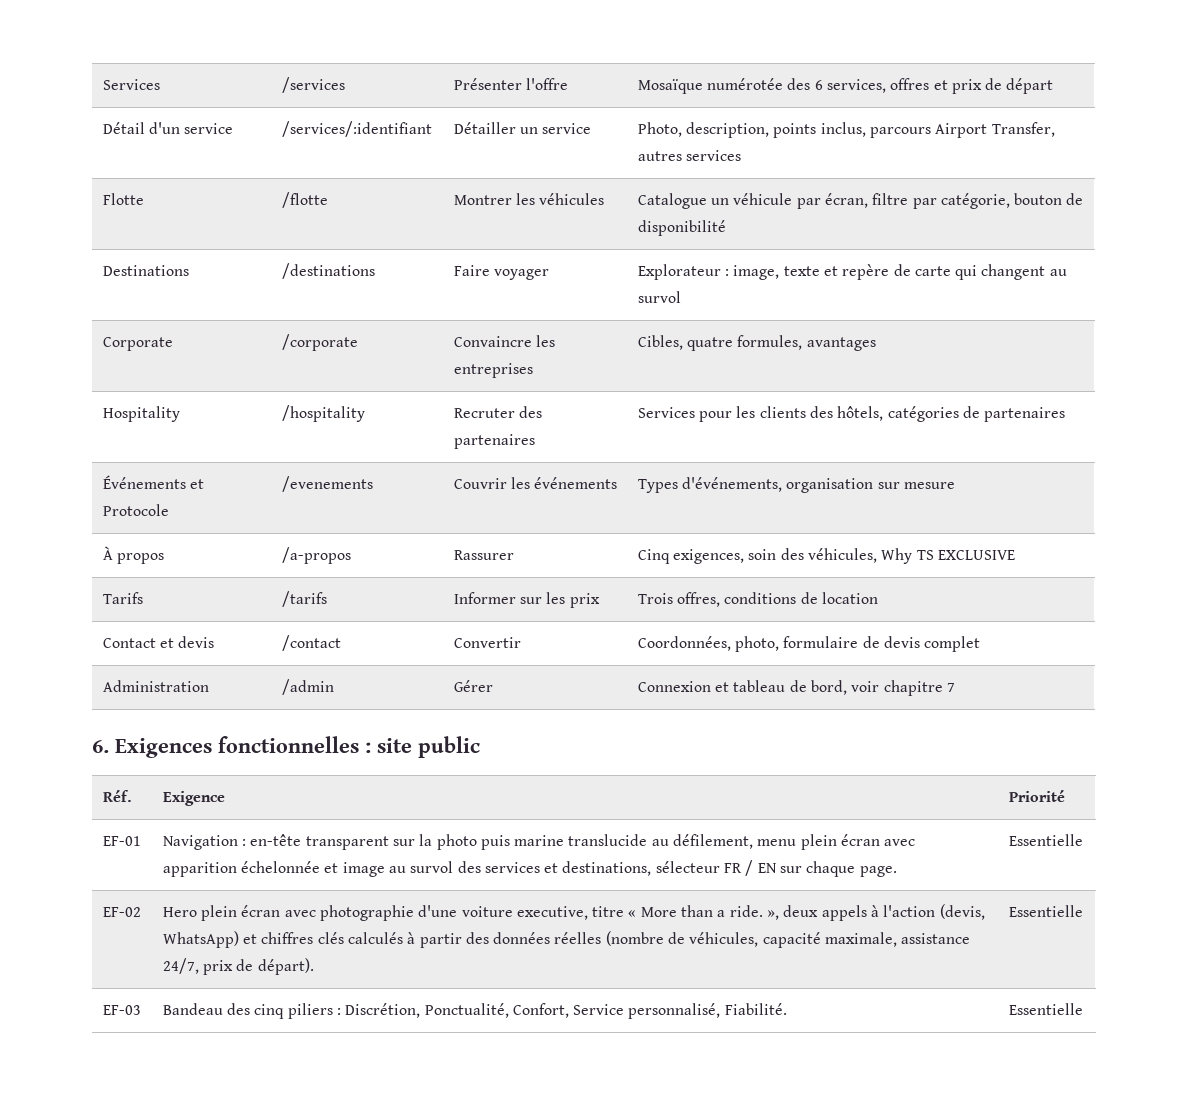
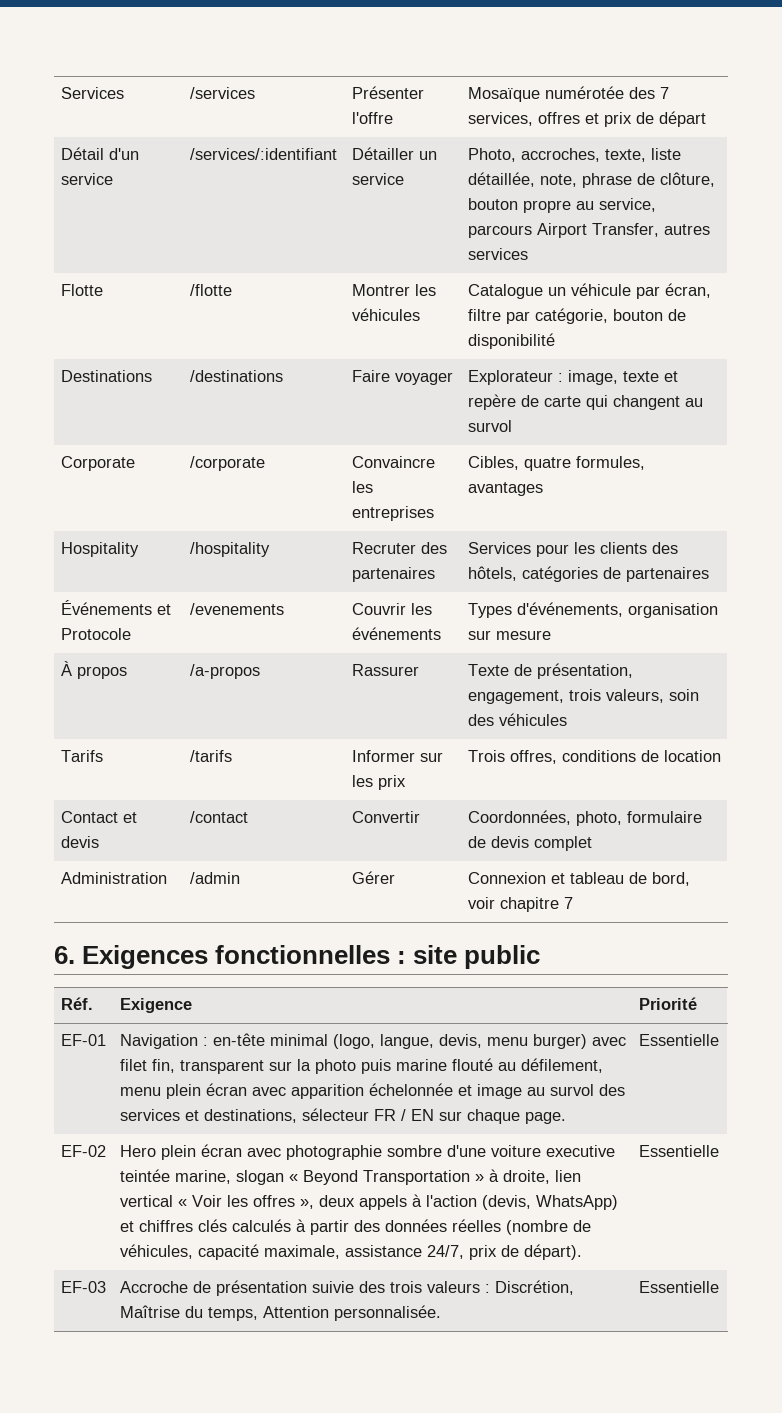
[814,80,823,90] 6 -> [659,87,669,99] 7
[685,122,866,138] description, points inclus, -> [520,148,681,162] [467,172,715,188] [467,198,656,213] accroches, texte, liste détaillée, note, phrase de clôture, bouton propre au service,
[637,548,1015,564] Cinq exigences, soin des véhicules, Why TS EXCLUSIVE -> [467,663,633,679] [467,689,699,704] [467,713,567,726] Texte de présentation, engagement, trois valeurs, soin des véhicules
(302, 840) none -> [269,1034,626,1049] [119,1059,175,1073] minimal (logo, langue, devis, menu burger) avec filet fin,
[568,834,648,846] translucide -> [451,1058,493,1071] flouté
(414, 913) none -> [386,1145,442,1157] sombre
[516,905,763,920] executive, titre « More than a ride. -> [545,1145,615,1157] [119,1169,581,1185] [119,1195,295,1207] executive teintée marine, slogan « Beyond Transportation » à droite, lien vertical « Voir les offres
[162,1003,787,1019] Bandeau des cinq piliers : Discrétion, Ponctualité, Confort, Service personnalisé, Fiabilité. -> [119,1280,574,1296] [119,1305,441,1321] Accroche de présentation suivie des trois valeurs : Discrétion, Maîtrise du temps, Attention personnalisée.

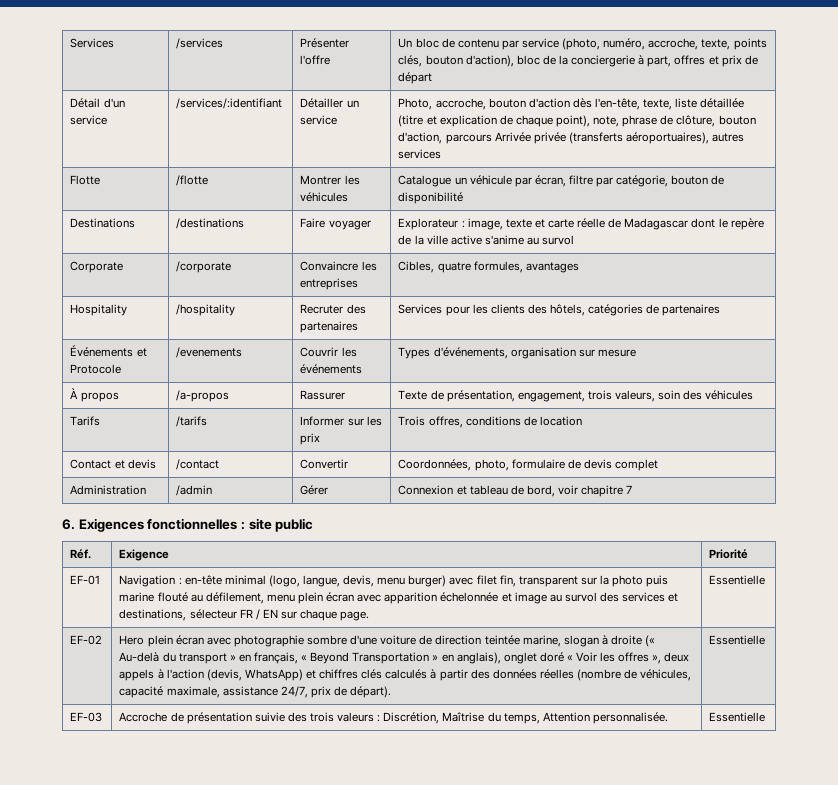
[467,86,669,102] [467,112,533,126] Mosaïque numérotée des 7 services, -> [398,38,767,50] [398,55,672,67] Un bloc de contenu par service (photo, numéro, accroche, texte, points clés, bouton d'action), bloc de la conciergerie à part,
[520,148,681,162] [467,172,535,187] accroches, texte, liste détaillée, -> [435,98,745,110] [398,115,590,127] accroche, bouton d'action dès l'en-tête, texte, liste détaillée (titre et explication de chaque point),
[522,198,656,213] [467,223,659,238] propre au service, parcours Airport Transfer, -> [398,132,709,144] d'action, parcours Arrivée privée (transferts aéroportuaires),
[467,394,680,410] repère de carte qui changent -> [547,218,764,230] [398,235,524,245] carte réelle de Madagascar dont le repère de la ville active s'anime
[545,1145,615,1157] executive -> [419,635,482,645] de direction
[288,1169,581,1185] [119,1195,173,1207] « Beyond Transportation » à droite, lien vertical -> [601,635,656,647] [119,652,564,664] à droite (« Au-delà du transport » en français, « Beyond Transportation » en anglais), onglet doré

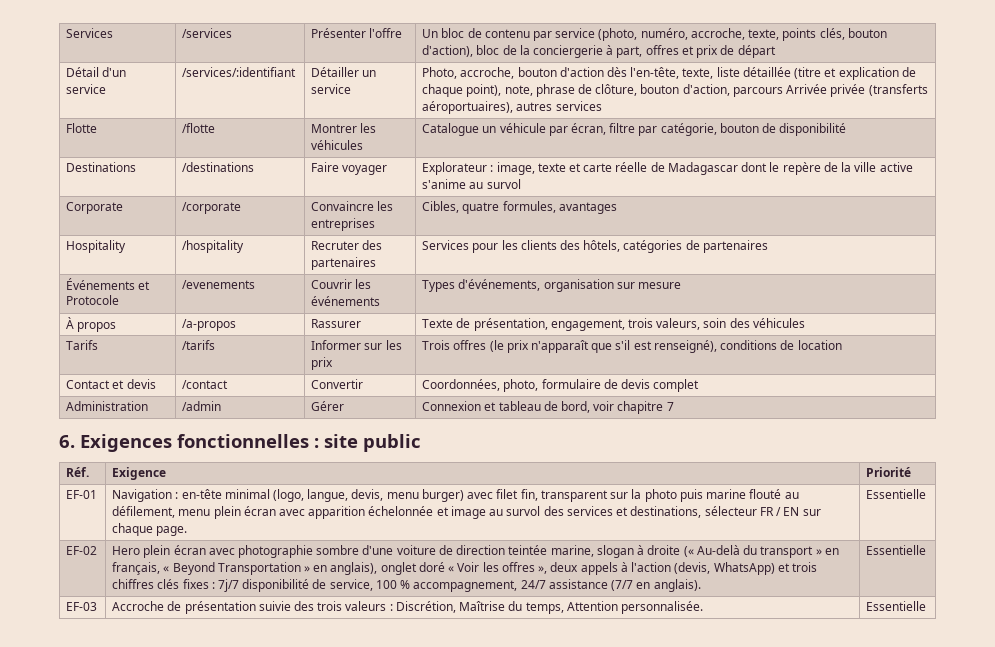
[428,416,463,428] offres, -> [453,340,717,353] offres (le prix n'apparaît que s'il est renseigné),
(316, 674) none -> [792,562,818,572] trois
[385,669,692,681] [119,686,392,698] calculés à partir des données réelles (nombre de véhicules, capacité maximale, assistance 24/7, prix de départ). -> [182,579,701,592] fixes : 7j/7 disponibilité de service, 100 % accompagnement, 24/7 assistance (7/7 en anglais).

